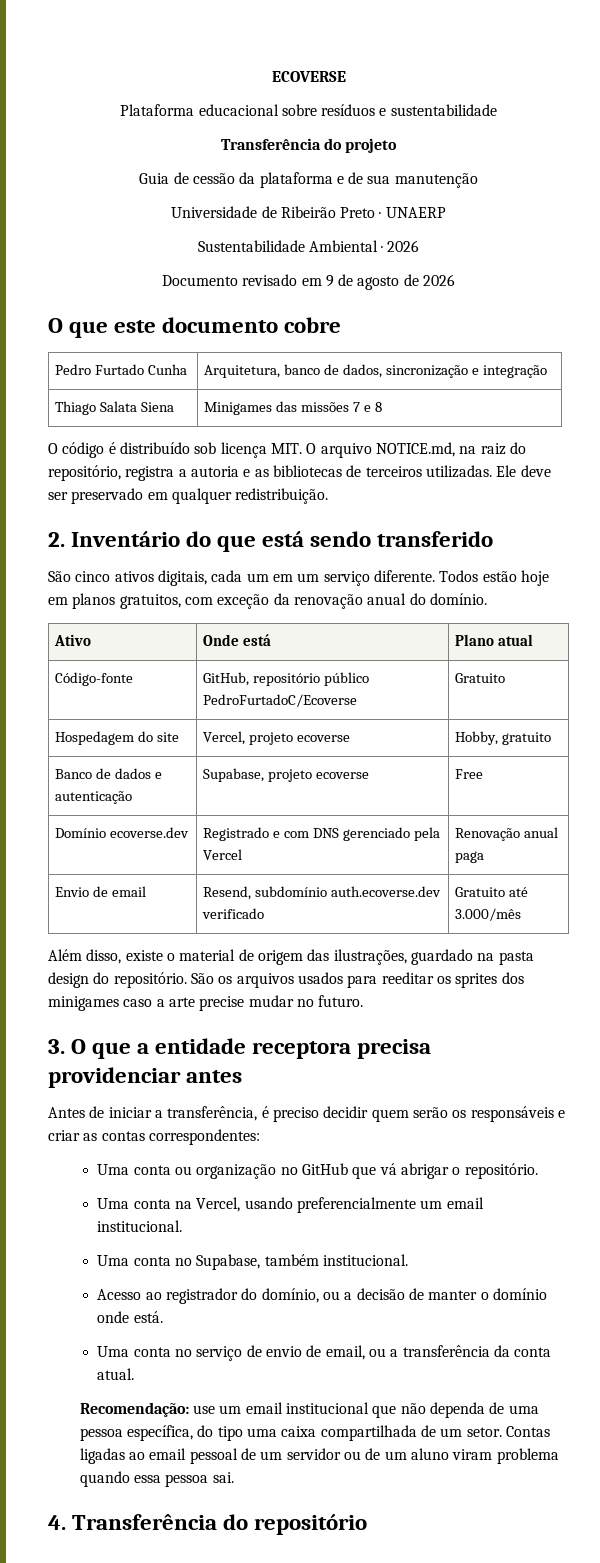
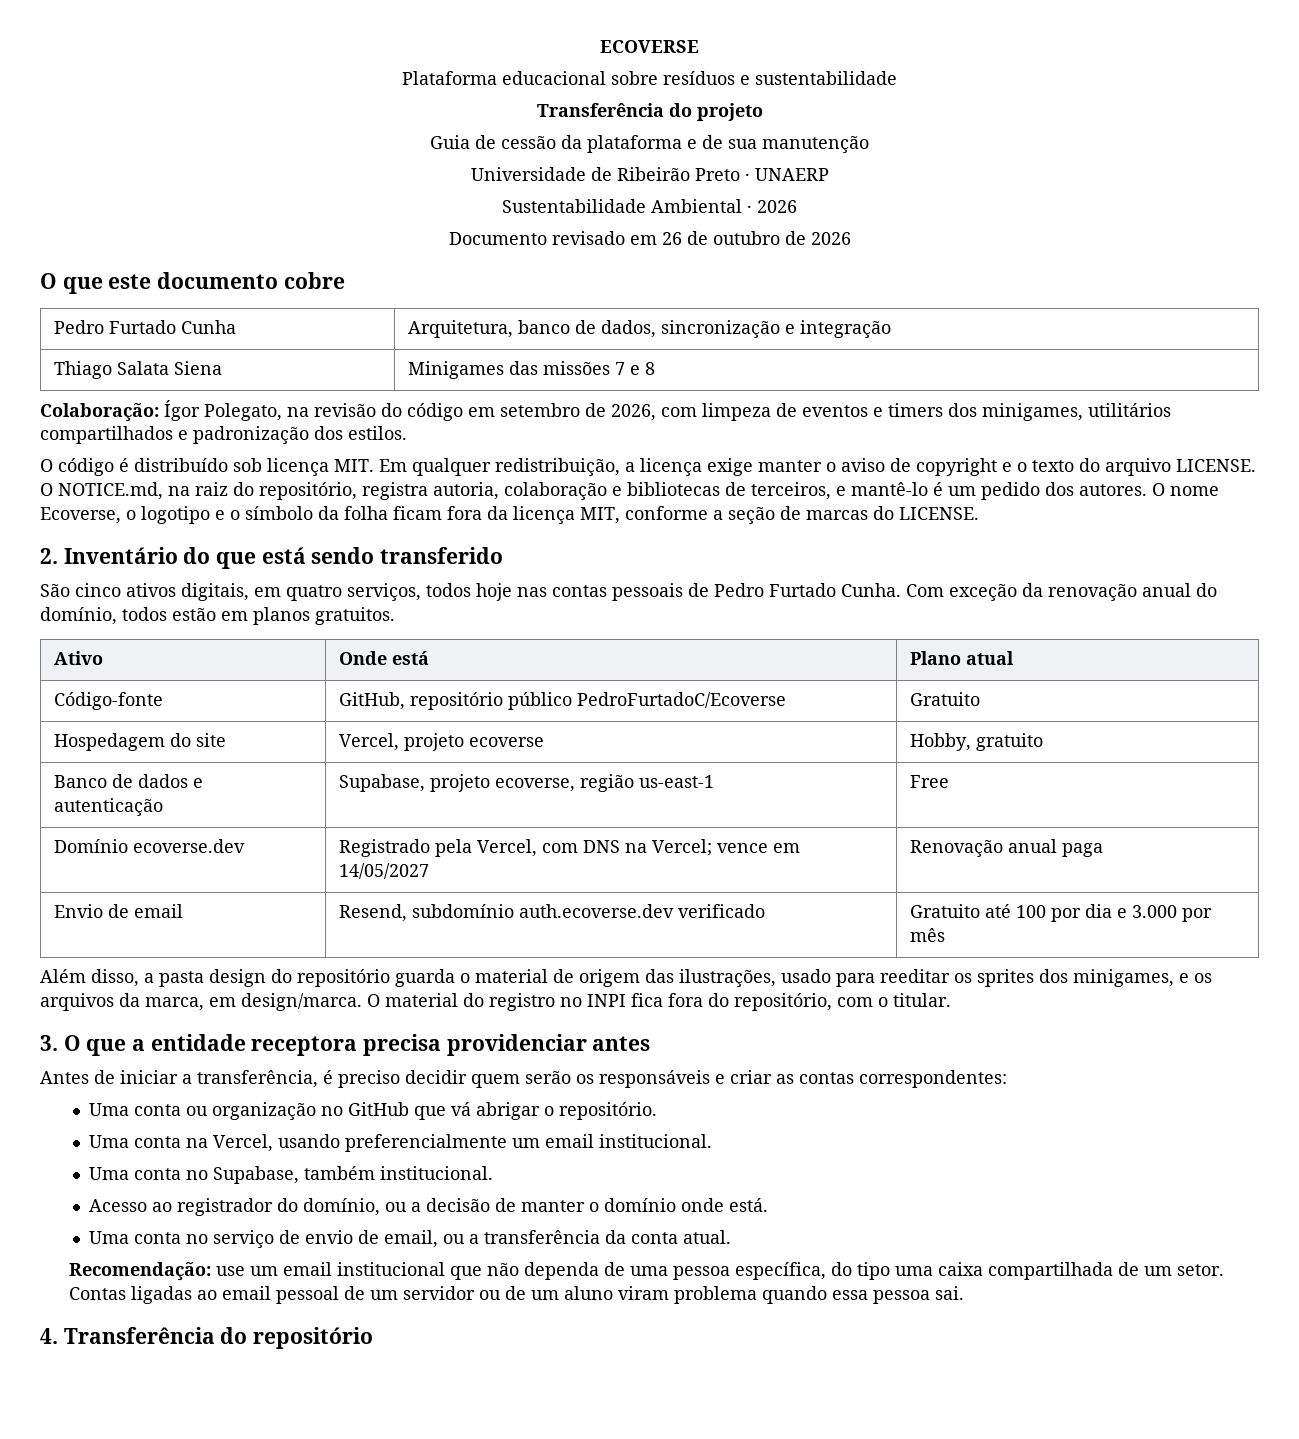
[325,274,400,290] 9 de agosto -> [661,231,780,245] 26 de outubro
(382, 407) none -> [40,400,1171,422] [40,426,407,444] // Colaboração: Ígor Polegato, na revisão do código em setembro de 2026, com limpeza de eventos e timers dos minigames, utilitários compartilhados e padronização dos estilos.
[306,443,372,458] O arquivo -> [379,458,1256,476] [40,483,53,496] Em qualquer redistribuição, a licença exige manter o aviso de copyright e o texto do arquivo LICENSE. O
[178,465,551,478] [48,488,329,504] a autoria e as bibliotecas de terceiros utilizadas. Ele deve ser preservado em qualquer redistribuição. -> [433,482,1219,500] [40,506,979,524] autoria, colaboração e bibliotecas de terceiros, e mantê-lo é um pedido dos autores. O nome Ecoverse, o logotipo e o símbolo da folha ficam fora da licença MIT, conforme a seção de marcas do LICENSE.
[211,570,549,586] [48,593,213,609] cada um em um serviço diferente. Todos estão hoje em planos gratuitos, com -> [254,583,944,601] em quatro serviços, todos hoje nas contas pessoais de Pedro Furtado Cunha. Com
[429,593,487,605] domínio. -> [40,607,395,625] domínio, todos estão em planos gratuitos.
[315,772,369,779] ecoverse -> [494,774,714,792] ecoverse, região us-east-1
[272,827,440,841] [203,849,243,860] e com DNS gerenciado pela Vercel -> [434,839,800,857] [338,863,429,879] pela Vercel, com DNS na Vercel; vence em 14/05/2027
[455,908,522,921] [48,949,163,964] 3.000/mês // Além disso, existe -> [1015,904,1212,922] [909,928,945,942] [40,969,455,987] 100 por dia e 3.000 por mês // Além disso, a pasta design do repositório guarda
[410,949,534,965] [48,972,343,988] guardado na pasta design do repositório. São os arquivos usados -> [781,969,831,983] usado
[48,995,364,1011] minigames caso a arte precise mudar no futuro. -> [1073,969,1212,987] [40,993,951,1011] minigames, e os arquivos da marca, em design/marca. O material do registro no INPI fica fora do repositório, com o titular.

